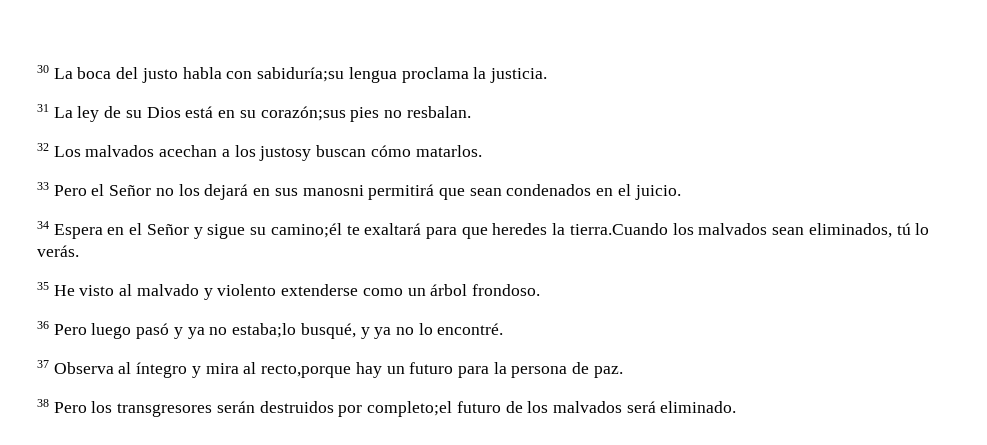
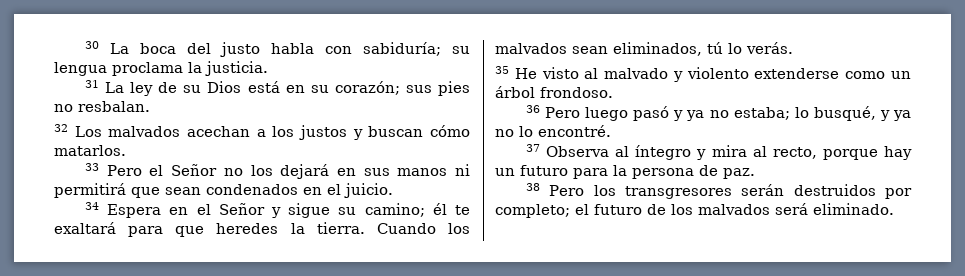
[257,67,345,82] sabiduría;su -> [363,42,470,56] sabiduría; su
[260,106,346,121] corazón;sus -> [334,81,432,95] corazón; sus
[259,146,312,161] justosy -> [299,125,363,140] justos y
[302,185,364,196] manosni -> [397,164,471,176] manos ni
[270,223,342,238] camino;él -> [364,203,447,217] camino; él
[569,223,668,235] tierra.Cuando -> [316,222,436,234] tierra. Cuando
[232,323,297,338] estaba;lo -> [733,107,809,120] estaba; lo
[261,364,352,378] recto,porque -> [772,147,878,160] recto, porque
[367,401,453,417] completo;el -> [495,204,589,218] completo; el

